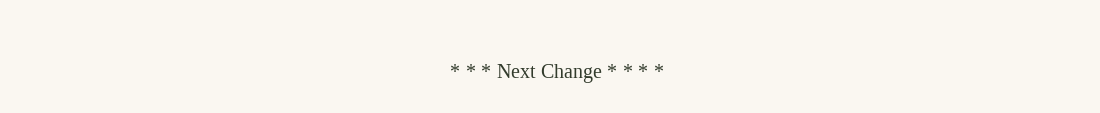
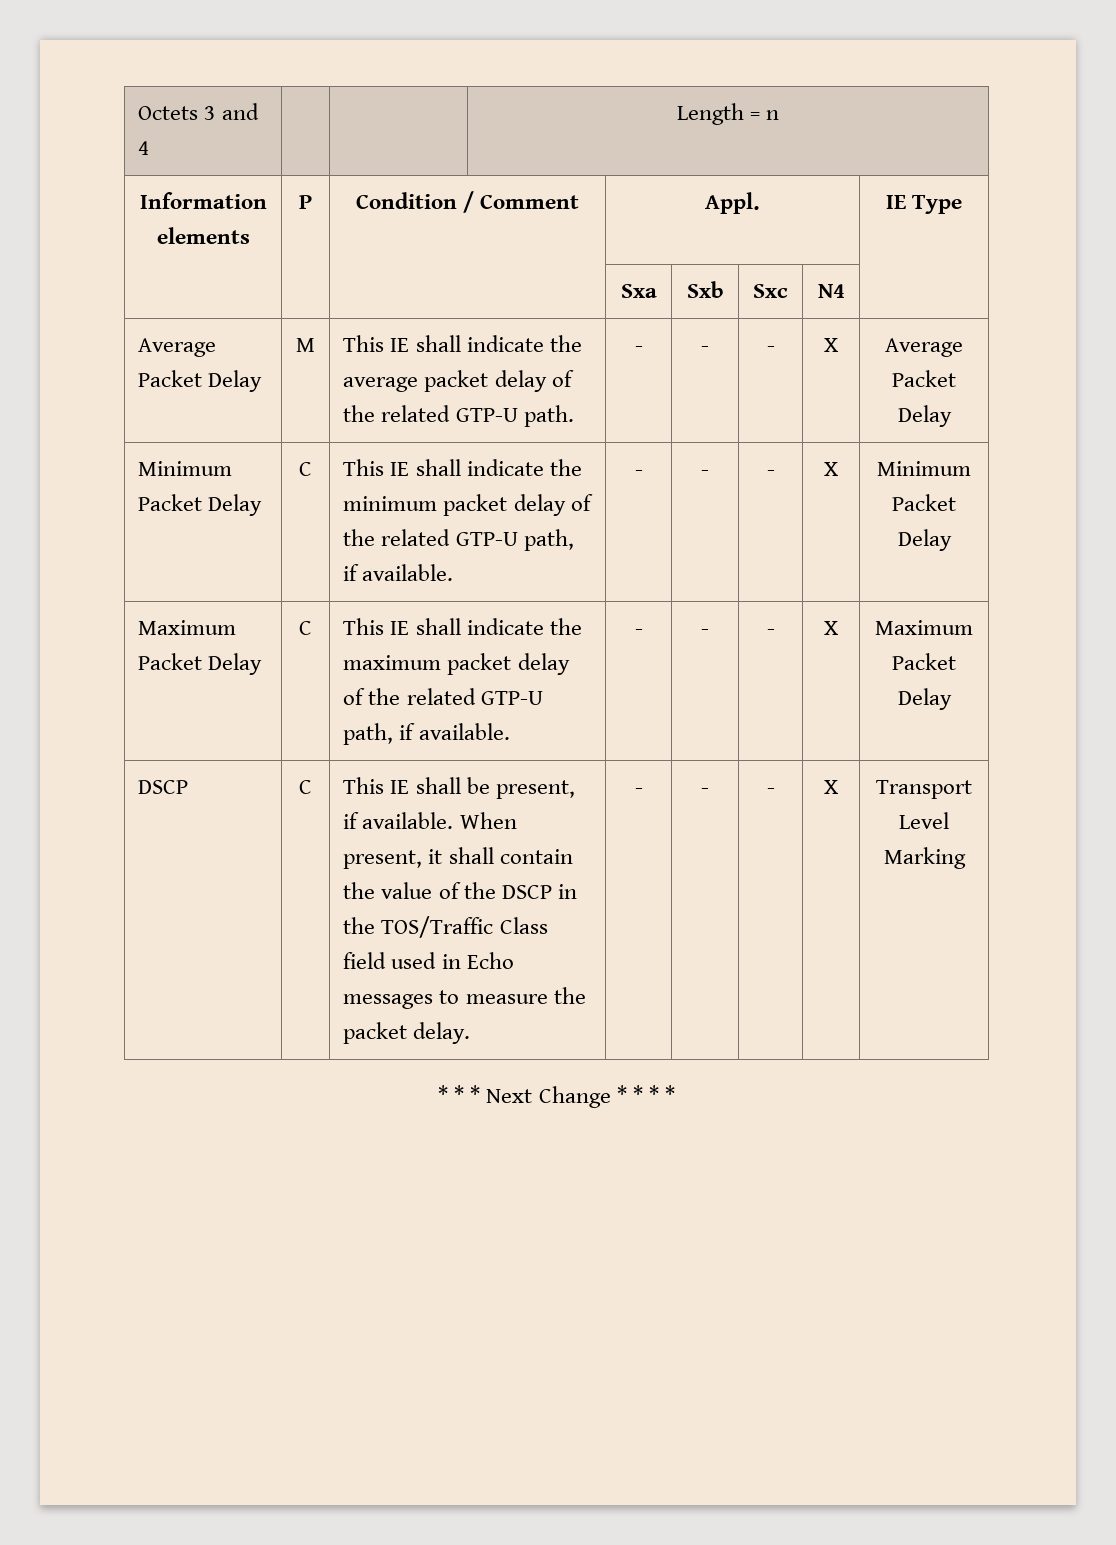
(450, 71) none -> [138,103,259,120] [138,141,150,155] [676,103,780,125] [139,192,267,209] [156,227,250,244] [299,195,312,209] [355,191,580,213] [705,192,760,214] [885,195,963,214] [620,284,657,298] [686,281,724,298] [753,284,788,298] [817,284,845,298] [138,338,217,357] [138,370,263,392] [296,338,315,352] [343,335,582,352] [343,370,574,392] [343,405,574,427] [634,346,643,352] [701,346,709,352] [766,346,775,352] [824,338,838,352] [885,338,963,357] [892,370,956,387] [897,405,952,427] [138,461,233,476] [138,494,263,516] [299,462,312,476] [343,459,582,476] [343,494,593,516] [343,529,574,551] [343,564,454,581] [634,470,643,476] [701,470,709,476] [766,470,775,476] [824,462,838,476] [877,461,971,476] [892,494,956,511] [897,529,952,551] [138,620,237,635] [138,653,263,675] [299,621,312,635] [343,618,582,635] [343,653,570,675] [343,688,543,705] [343,723,510,745] [634,629,643,635] [701,629,709,635] [766,629,775,635] [824,621,838,635] [875,620,973,635] [892,653,956,670] [897,688,952,710] [138,780,189,794] [299,780,312,794] [343,777,575,799] [343,812,517,829] [343,847,573,869] [343,882,577,899] [343,916,548,938] [343,952,514,969] [343,987,586,1009] [343,1022,471,1044] [634,788,643,794] [701,788,709,794] [766,788,775,794] [824,780,838,794] [876,780,972,799] [899,812,949,829] [883,847,966,869] Octets 3 and 4 | | | Length = n // Information elements | P | Condition / Comment | Appl. | IE Type // | | | Sxa | Sxb | Sxc | N4 | // Average Packet Delay | M | This IE shall indicate the average packet delay of the related GTP-U path. | - | - | - | X | Average Packet Delay // Minimum Packet Delay | C | This IE shall indicate the minimum packet delay of the related GTP-U path, if available. | - | - | - | X | Minimum Packet Delay // Maximum Packet Delay | C | This IE shall indicate the maximum packet delay of the related GTP-U path, if available. | - | - | - | X | Maximum Packet Delay // DSCP | C | This IE shall be present, if available. When present, it shall contain the value of the DSCP in the TOS/Traffic Class field used in Echo messages to measure the packet delay. | - | - | - | X | Transport Level Marking //

